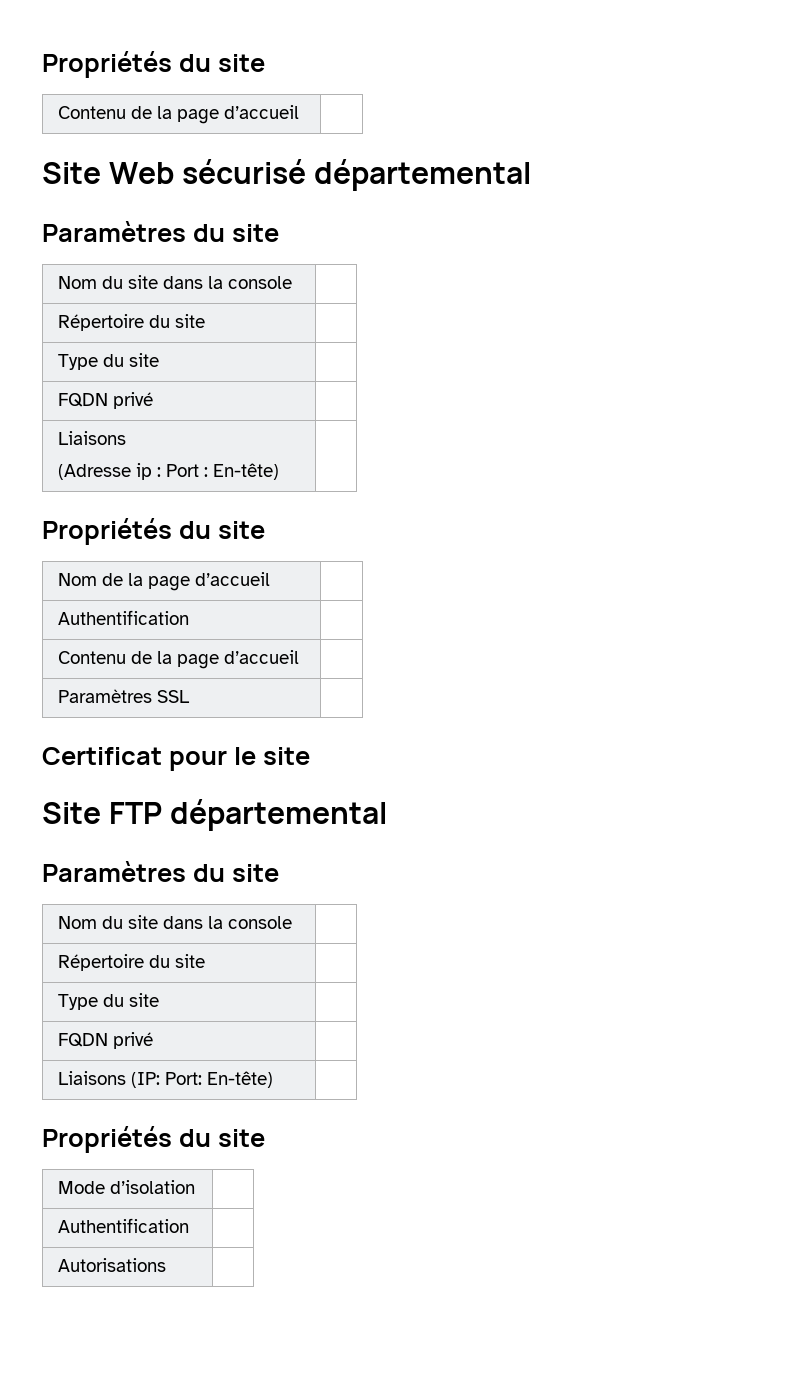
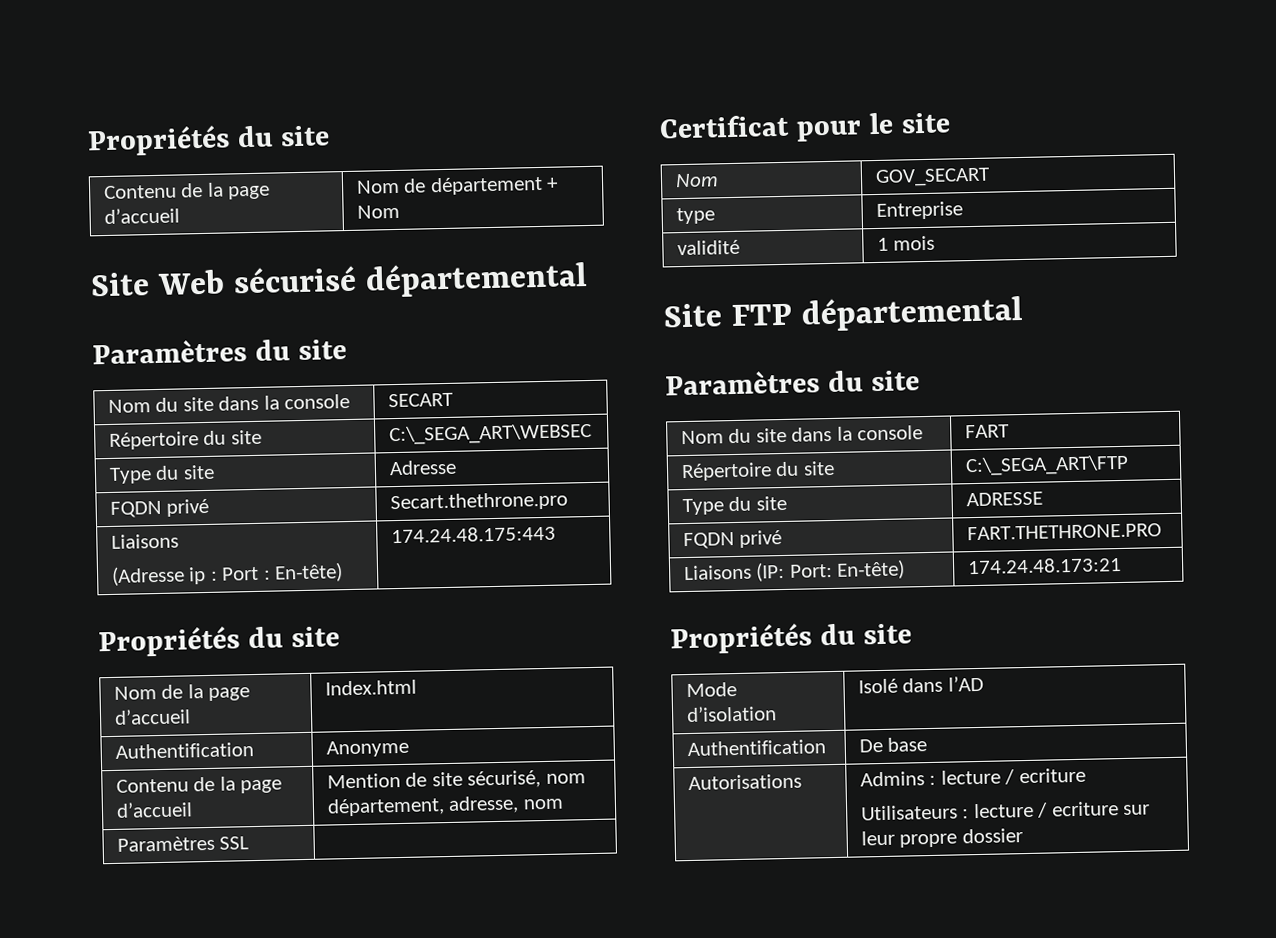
(299, 112) none -> [355,175,559,196] [356,204,400,219] Nom de département + Nom
[57,314,205,331] [57,353,159,370] [57,392,153,409] // Répertoire du site | // Type du site | // FQDN privé | -> [387,392,453,408] [108,429,262,450] [388,422,592,446] [108,464,215,484] [388,459,457,476] [109,498,210,518] [389,491,568,513] SECART // Répertoire du site | C:\_SEGA_ART\WEBSEC // Type du site | Adresse // FQDN privé | Secart.thethrone.pro
(279, 471) none -> [390,525,556,544] 174.24.48.175:443
[57,610,189,625] [57,650,299,669] // Authentification | // Contenu de la page d’accueil | -> [324,679,417,696] [114,742,254,759] [325,739,409,758] [115,776,283,794] [115,801,193,818] [326,770,586,789] [326,795,564,817] Index.html // Authentification | Anonyme // Contenu de la page d’accueil | Mention de site sécurisé, nom département, adresse, nom
(310, 756) none -> [674,173,719,188] [874,167,990,188] [675,207,715,225] [875,201,963,221] [676,239,740,256] [876,235,936,251] // Nom | GOV_SECART // type | Entreprise // validité | 1 mois
[57,954,205,971] [57,993,159,1010] [57,1032,153,1049] // Répertoire du site | // Type du site | // FQDN privé | -> [964,424,1009,439] [680,460,835,482] [964,454,1129,477] [681,495,787,516] [965,491,1043,507] [682,530,783,550] [966,523,1162,541] FART // Répertoire du site | C:\_SEGA_ART\FTP // Type du site | ADRESSE // FQDN privé | FART.THETHRONE.PRO
(273, 1079) none -> [966,556,1122,575] 174.24.48.173:21
[57,1218,189,1233] // Authentification | -> [857,675,984,694] [686,739,826,757] [858,737,928,753] Isolé dans l’AD // Authentification | De base
(166, 1265) none -> [859,767,1086,787] [860,801,1151,821] [860,828,1023,848] Admins : lecture / ecriture // Utilisateurs : lecture / ecriture sur leur propre dossier

